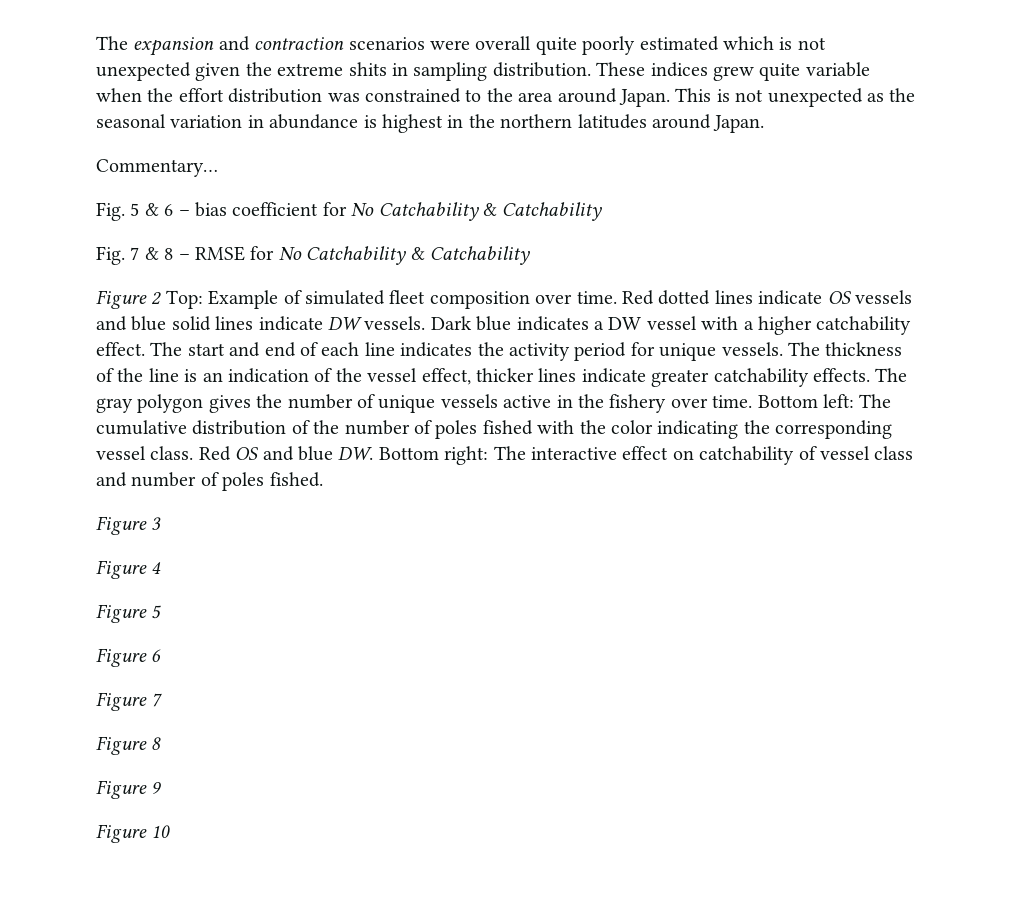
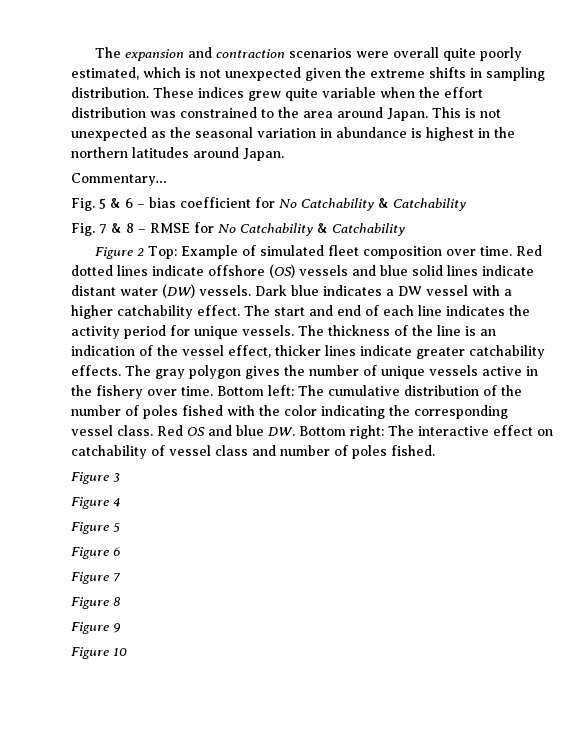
[639,36,719,51] estimated -> [71,67,139,80] estimated,
[348,62,387,76] shits -> [429,67,466,78] shifts
[827,291,851,304] OS -> [208,264,295,278] offshore (OS)
[328,317,362,330] DW -> [71,284,195,298] distant water (DW)

